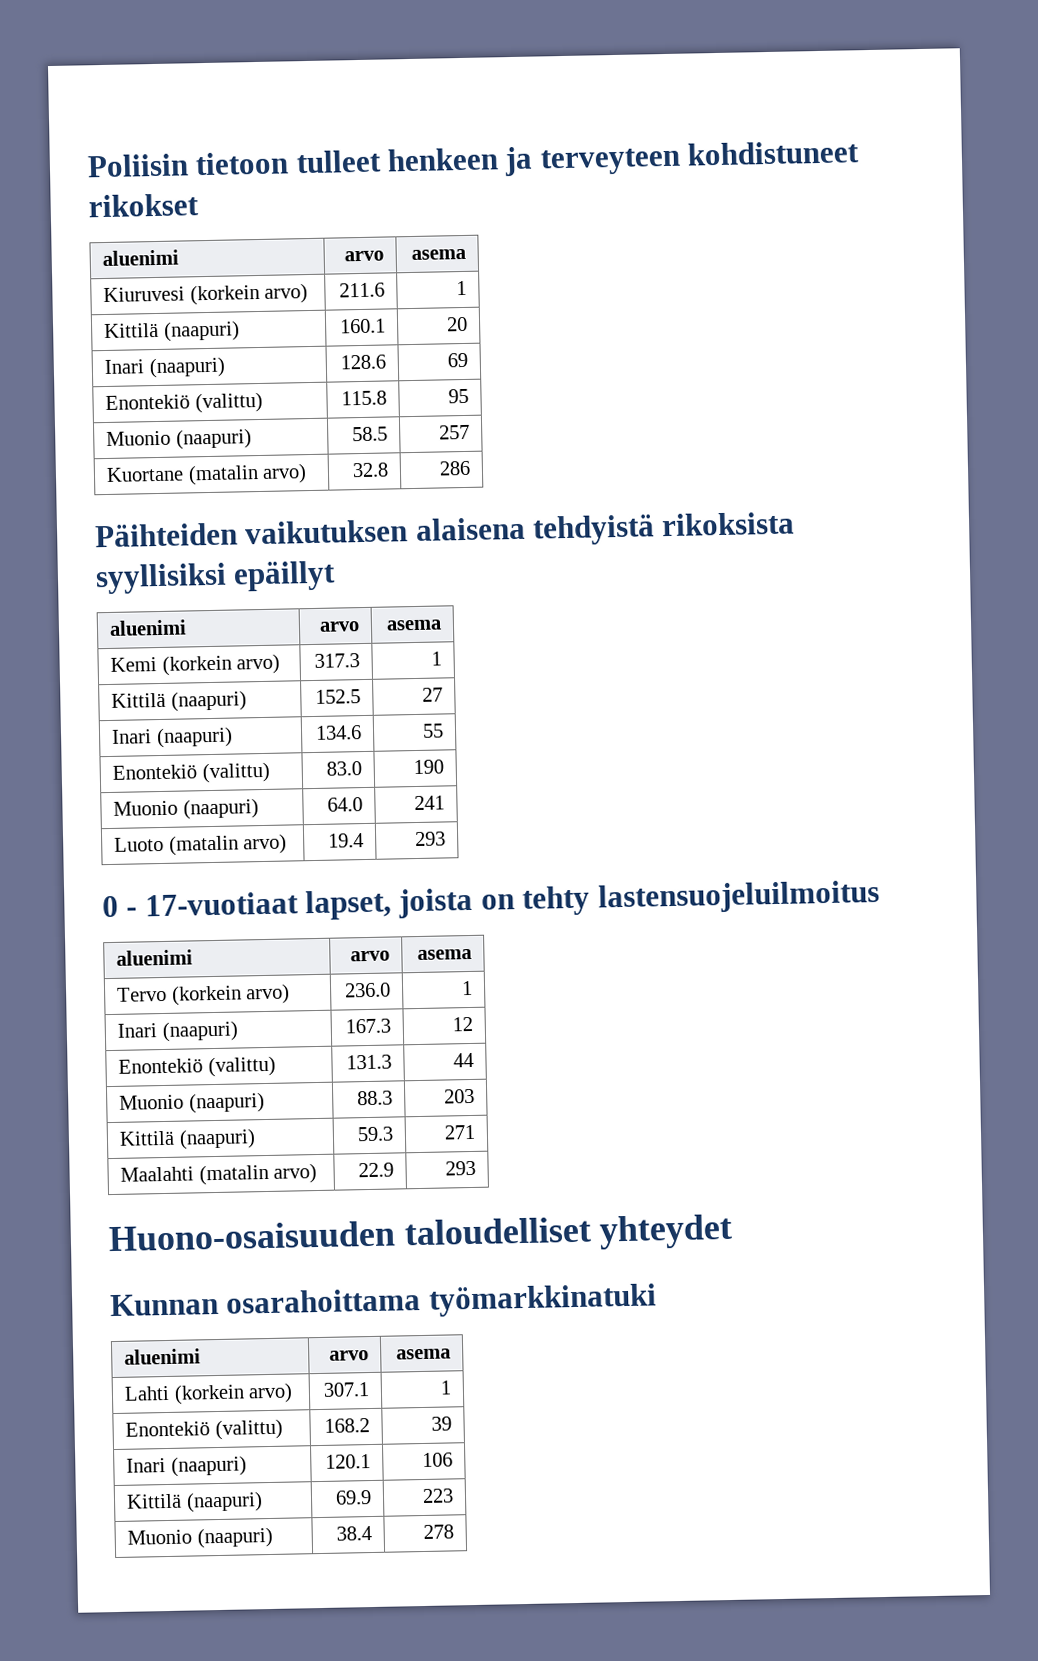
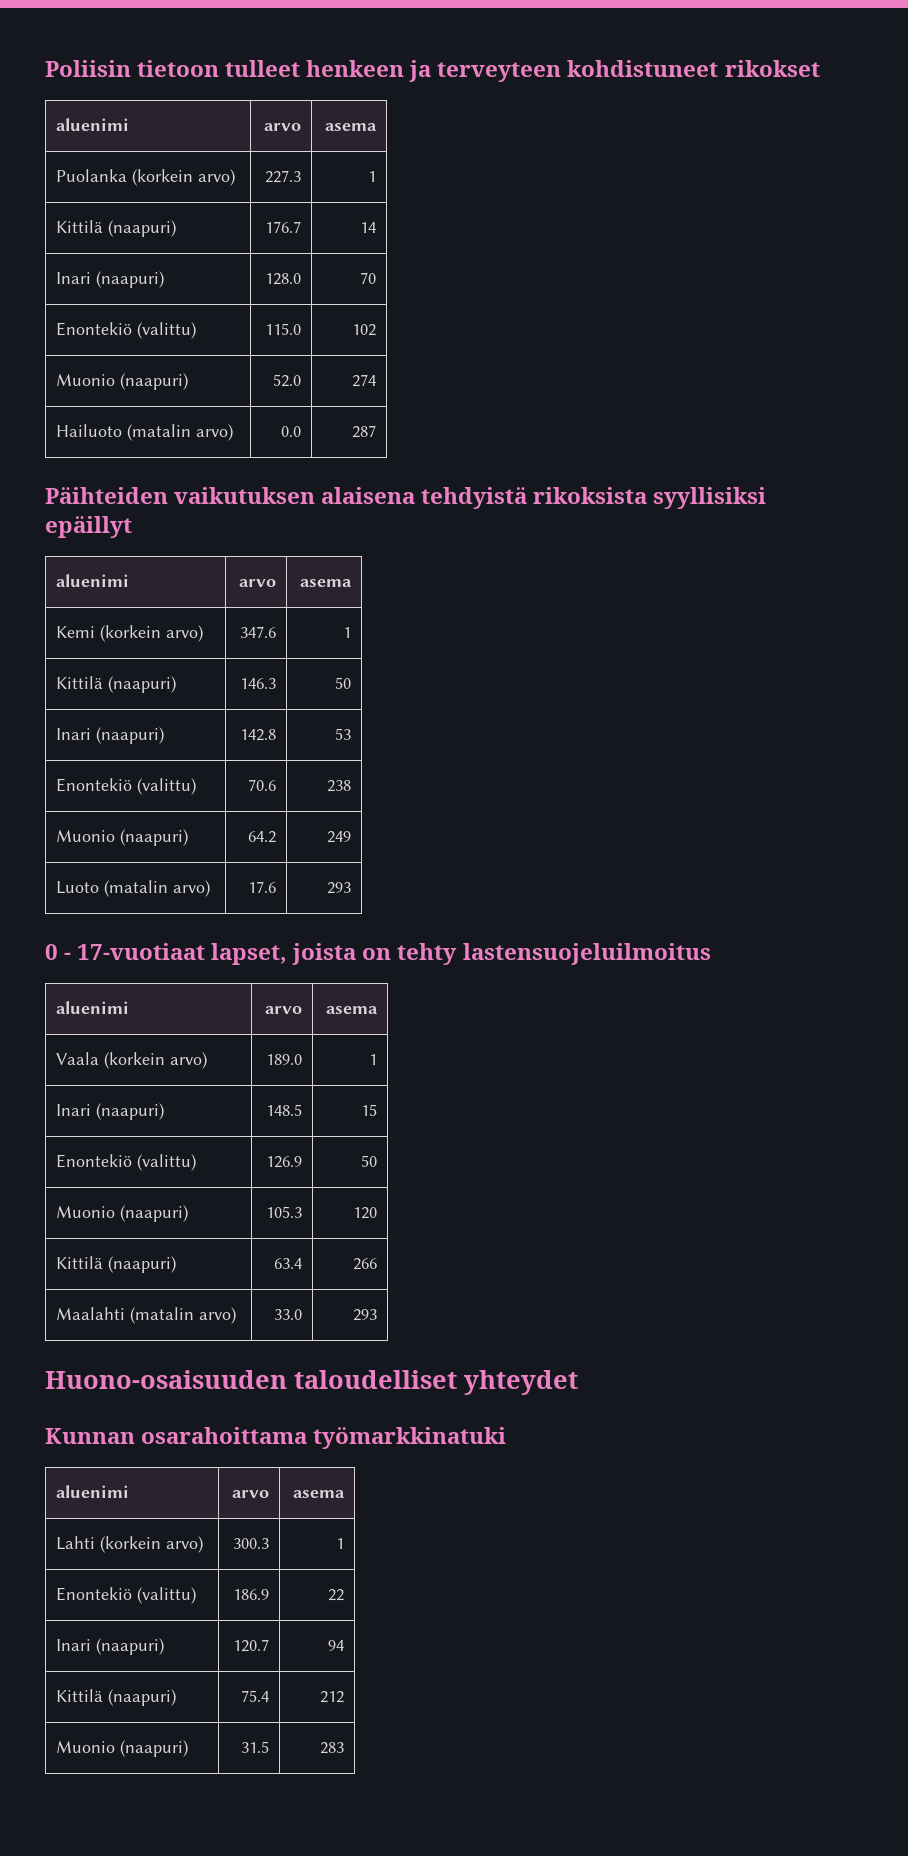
[103,283,309,306] [338,282,385,298] [455,280,467,296] [104,320,240,342] [338,318,386,334] [445,316,468,332] [104,356,226,379] [339,354,386,370] [446,352,468,368] [105,391,263,414] [340,390,387,406] [447,388,469,404] [106,428,252,450] [351,426,388,442] [438,424,470,440] [106,463,308,486] [351,462,389,478] [438,460,471,476] Kiuruvesi (korkein arvo) | 211.6 | 1 // Kittilä (naapuri) | 160.1 | 20 // Inari (naapuri) | 128.6 | 69 // Enontekiö (valittu) | 115.8 | 95 // Muonio (naapuri) | 58.5 | 257 // Kuortane (matalin arvo) | 32.8 | 286 -> [56,169,236,186] [264,170,301,183] [367,171,376,182] [56,220,177,237] [264,221,301,233] [359,222,376,233] [56,271,165,288] [264,273,301,285] [359,272,376,284] [56,322,197,339] [264,323,301,335] [351,324,376,336] [56,373,189,390] [272,374,301,387] [351,374,376,387] [56,424,234,441] [280,426,301,437] [351,425,376,438] Puolanka (korkein arvo) | 227.3 | 1 // Kittilä (naapuri) | 176.7 | 14 // Inari (naapuri) | 128.0 | 70 // Enontekiö (valittu) | 115.0 | 102 // Muonio (naapuri) | 52.0 | 274 // Hailuoto (matalin arvo) | 0.0 | 287
[313,653,360,668] [430,651,442,666] [111,690,247,712] [314,689,361,704] [421,687,443,702] [111,726,233,749] [314,725,362,740] [421,723,444,738] [112,761,271,784] [325,761,362,776] [412,759,444,775] [113,798,259,820] [326,797,363,812] [413,795,445,811] 317.3 | 1 // Kittilä (naapuri) | 152.5 | 27 // Inari (naapuri) | 134.6 | 55 // Enontekiö (valittu) | 83.0 | 190 // Muonio (naapuri) | 64.0 | 241 -> [239,626,276,638] [342,627,351,638] [56,676,177,693] [239,678,276,689] [334,677,351,689] [56,727,165,744] [239,729,276,741] [334,728,351,740] [56,778,197,795] [247,779,276,791] [326,780,351,792] [56,829,189,846] [247,831,276,843] [326,831,351,843] 347.6 | 1 // Kittilä (naapuri) | 146.3 | 50 // Inari (naapuri) | 142.8 | 53 // Enontekiö (valittu) | 70.6 | 238 // Muonio (naapuri) | 64.2 | 249
[327,833,364,848] 19.4 -> [247,881,276,893] 17.6
[116,983,291,1006] [343,982,391,998] Tervo (korkein arvo) | 236.0 -> [56,1052,208,1069] [265,1054,302,1065] Vaala (korkein arvo) | 189.0
[344,1018,391,1034] [451,1016,473,1032] [118,1055,276,1078] [345,1054,392,1070] [452,1052,474,1068] [119,1092,265,1114] [356,1090,393,1106] [443,1088,475,1104] [119,1128,256,1150] [356,1126,394,1142] [443,1124,476,1140] 167.3 | 12 // Enontekiö (valittu) | 131.3 | 44 // Muonio (naapuri) | 88.3 | 203 // Kittilä (naapuri) | 59.3 | 271 -> [265,1104,302,1116] [360,1104,377,1116] [56,1154,197,1171] [265,1156,302,1168] [360,1155,377,1167] [56,1205,189,1222] [265,1206,302,1218] [352,1207,377,1219] [56,1256,177,1273] [273,1258,302,1269] [352,1258,377,1270] 148.5 | 15 // Enontekiö (valittu) | 126.9 | 50 // Muonio (naapuri) | 105.3 | 120 // Kittilä (naapuri) | 63.4 | 266
[357,1162,394,1178] 22.9 -> [273,1309,302,1320] 33.0
[322,1382,370,1397] 307.1 -> [232,1538,269,1549] 300.3
[323,1418,370,1433] [430,1416,452,1431] [126,1455,247,1477] [324,1454,371,1469] [421,1452,453,1468] [126,1491,263,1513] [334,1490,372,1505] [421,1488,454,1504] [127,1526,273,1549] [335,1526,372,1541] [422,1524,454,1540] 168.2 | 39 // Inari (naapuri) | 120.1 | 106 // Kittilä (naapuri) | 69.9 | 223 // Muonio (naapuri) | 38.4 | 278 -> [232,1589,269,1600] [327,1589,344,1601] [56,1638,165,1655] [232,1639,269,1652] [327,1640,344,1651] [56,1689,177,1706] [240,1690,269,1702] [319,1691,344,1703] [56,1740,189,1757] [240,1741,269,1753] [319,1742,344,1754] 186.9 | 22 // Inari (naapuri) | 120.7 | 94 // Kittilä (naapuri) | 75.4 | 212 // Muonio (naapuri) | 31.5 | 283

